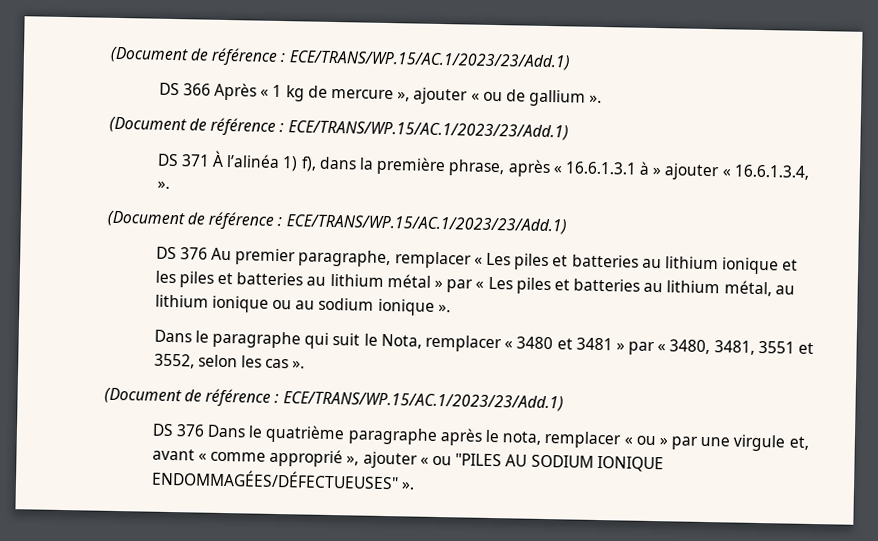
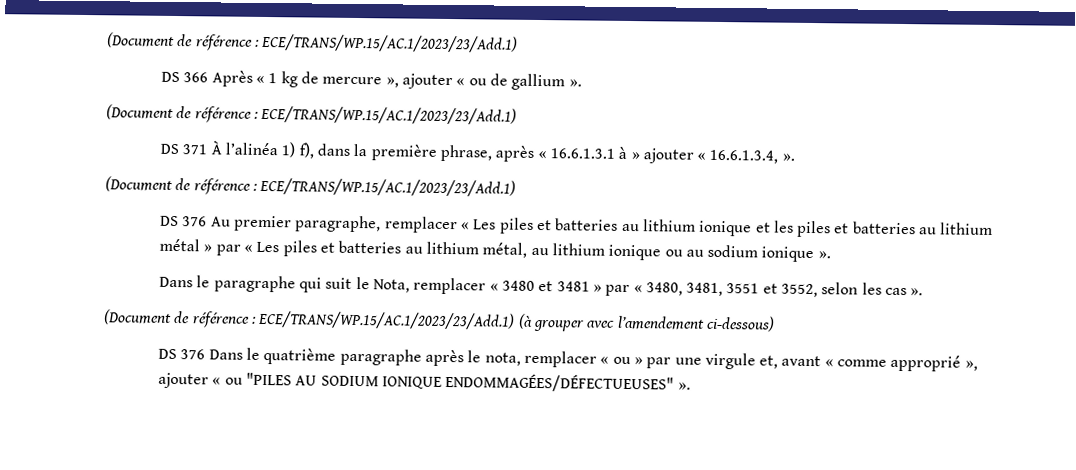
(564, 401) none -> [517,313,775,332] (à grouper avec l’amendement ci-dessous)

